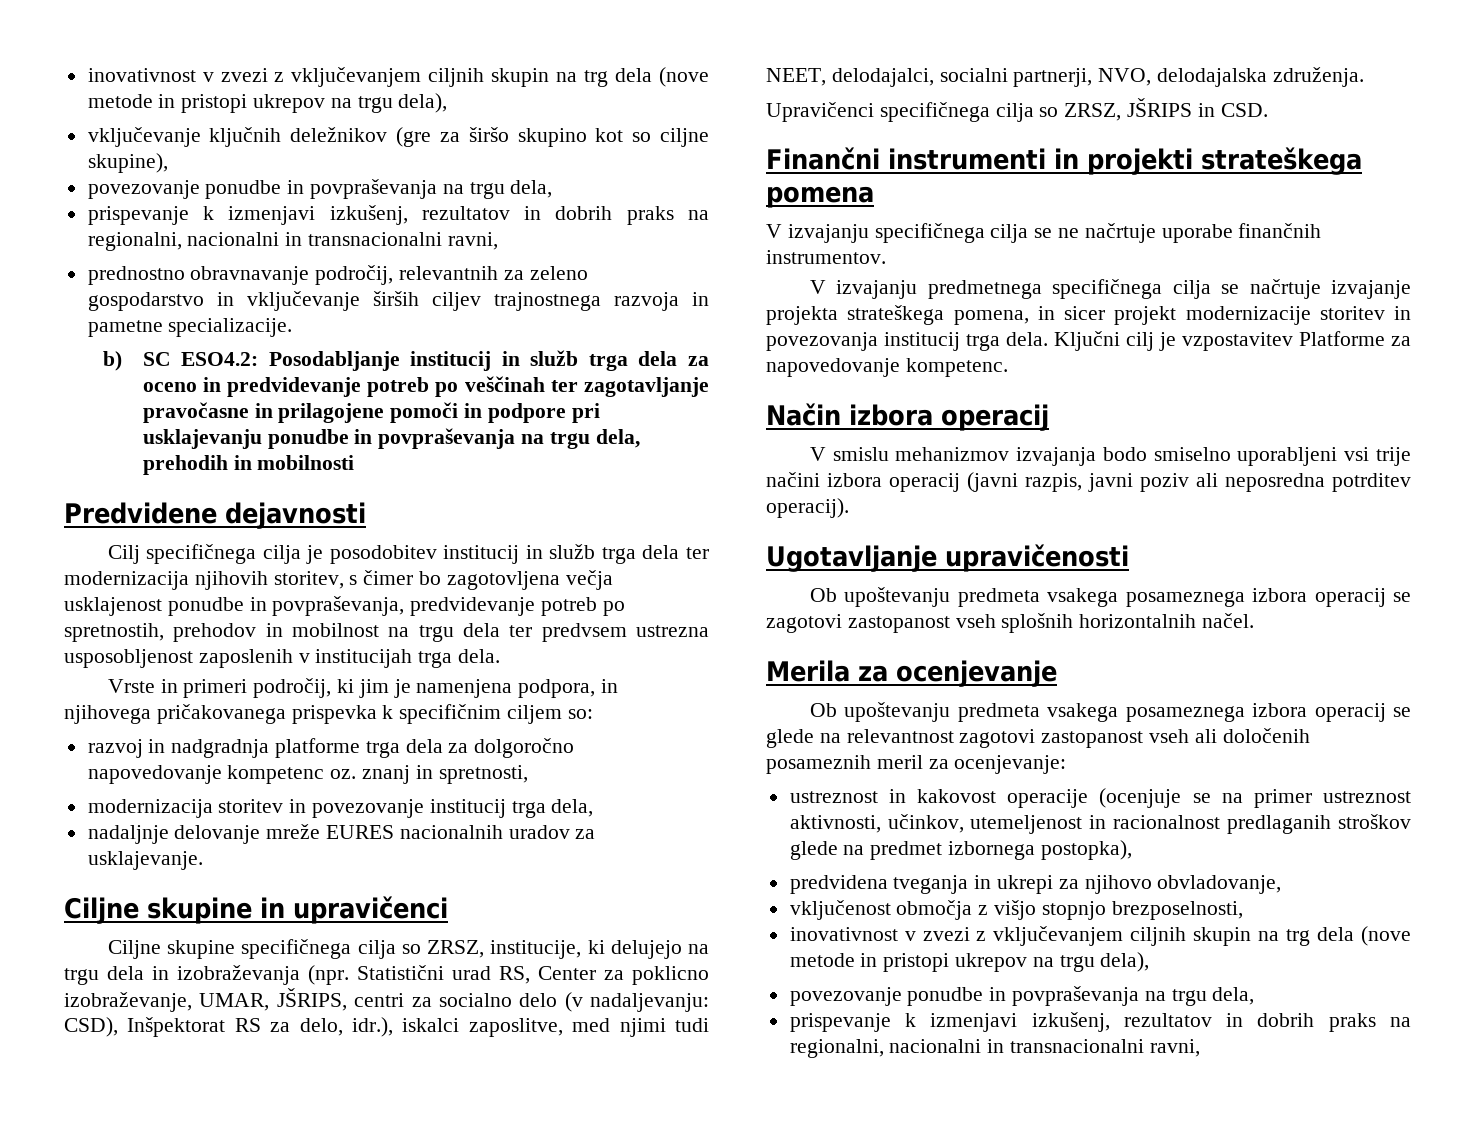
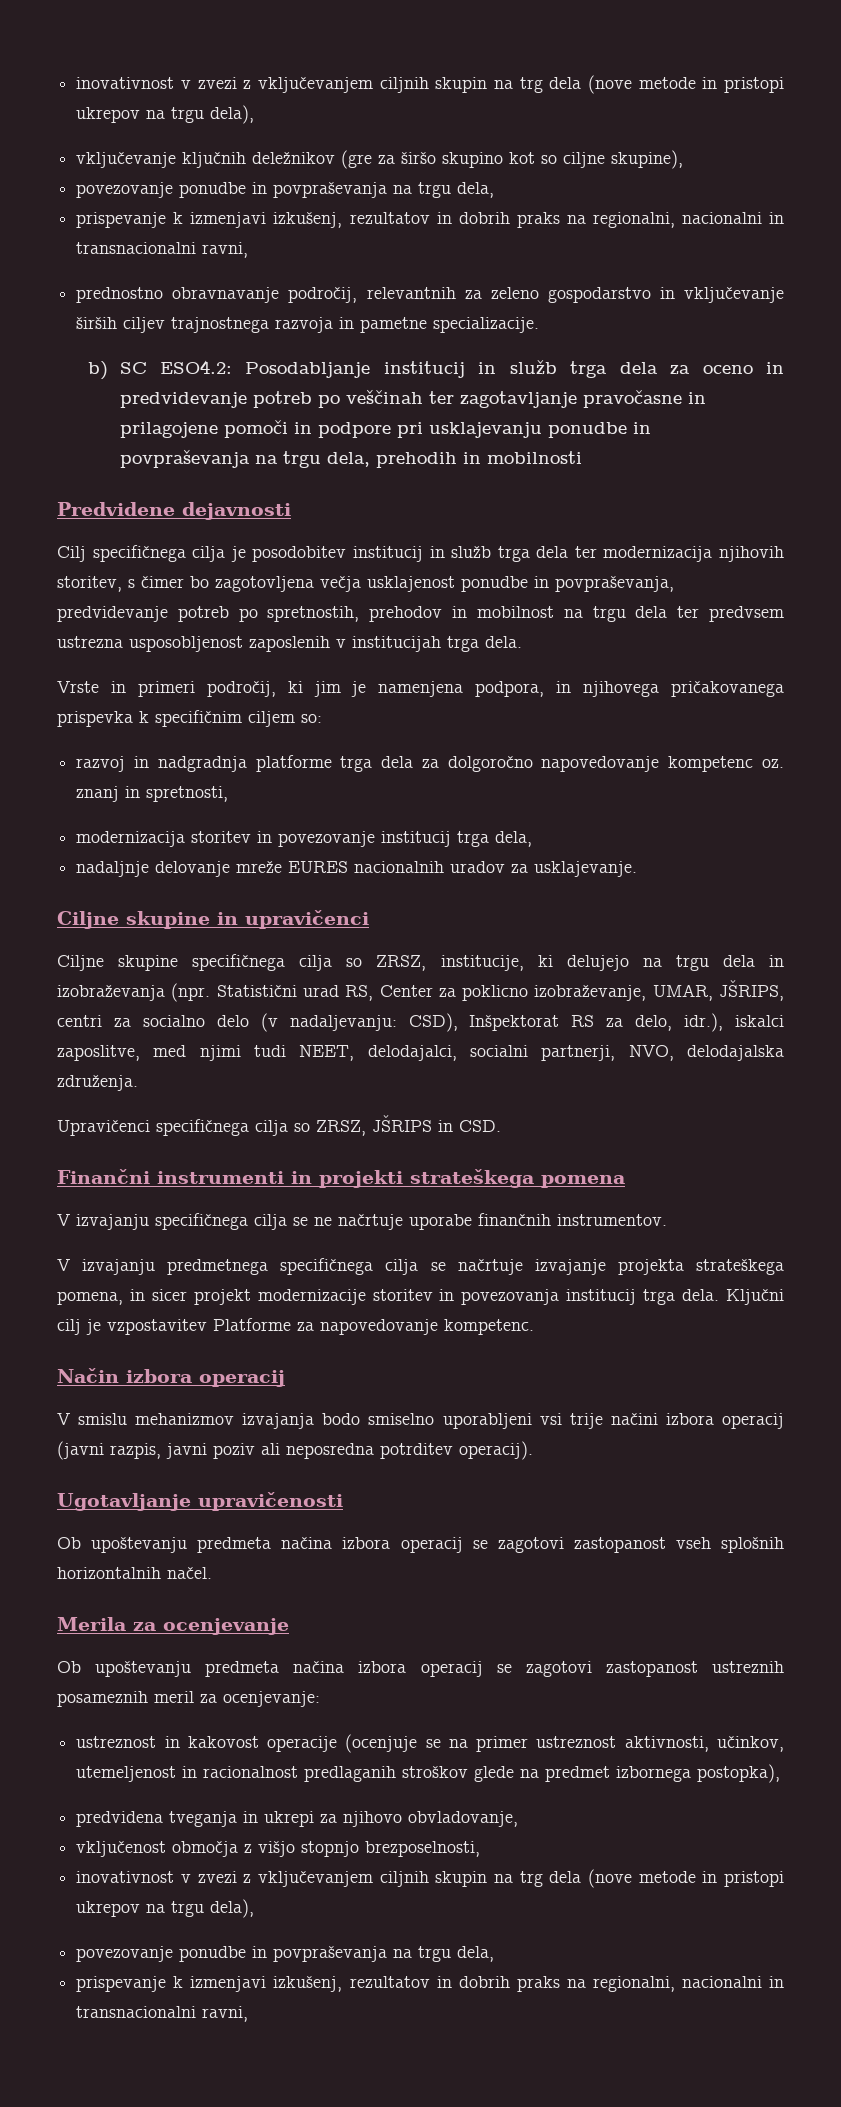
[1047,588,1245,607] vsakega posameznega -> [281,1537,333,1549] načina
[1047,703,1411,722] [766,728,1310,748] vsakega posameznega izbora operacij se glede na relevantnost zagotovi zastopanost vseh ali določenih -> [293,1661,784,1677] načina izbora operacij se zagotovi zastopanost ustreznih

